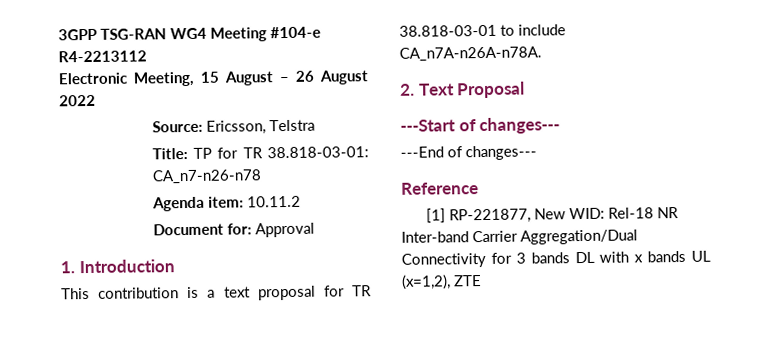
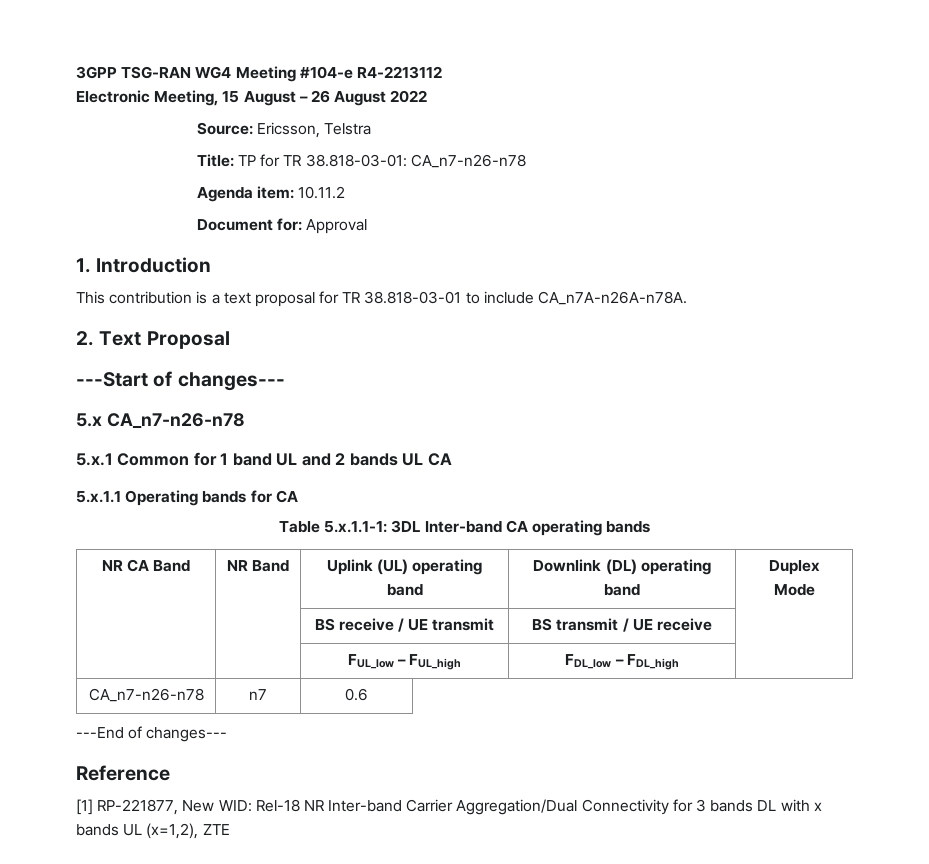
(561, 126) none -> [76,413,245,428] [76,452,452,466] [76,490,298,506] [278,520,651,536] [101,559,191,572] [226,560,290,572] [326,559,483,575] [386,584,423,596] [533,559,711,575] [604,584,640,596] [768,560,820,575] [773,584,815,596] [314,618,495,632] [532,618,712,632] [347,654,462,670] [565,654,679,670] [88,688,204,702] [249,689,267,700] [345,688,368,701] // 5.x CA_n7-n26-n78 // 5.x.1 Common for 1 band UL and 2 bands UL CA // 5.x.1.1 Operating bands for CA // Table 5.x.1.1-1: 3DL Inter-band CA operating bands // NR CA Band | NR Band | Uplink (UL) operating band | Downlink (DL) operating band | Duplex Mode // | | BS receive / UE transmit | BS transmit / UE receive | // | | FUL_low – FUL_high | FDL_low – FDL_high | // CA_n7-n26-n78 | n7 | 0.6

